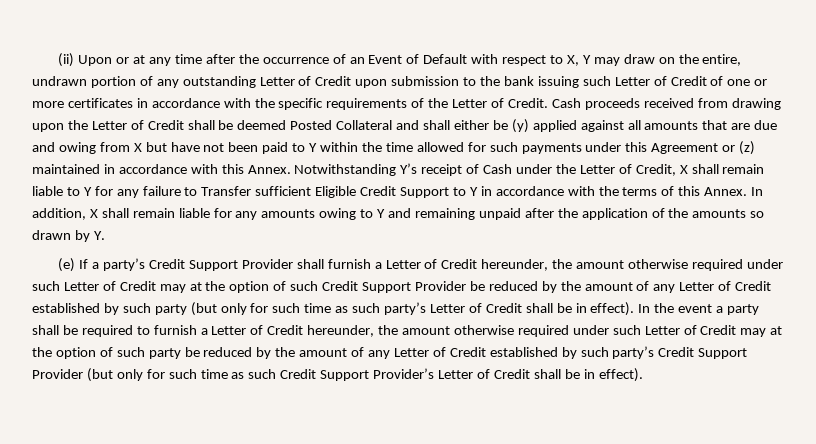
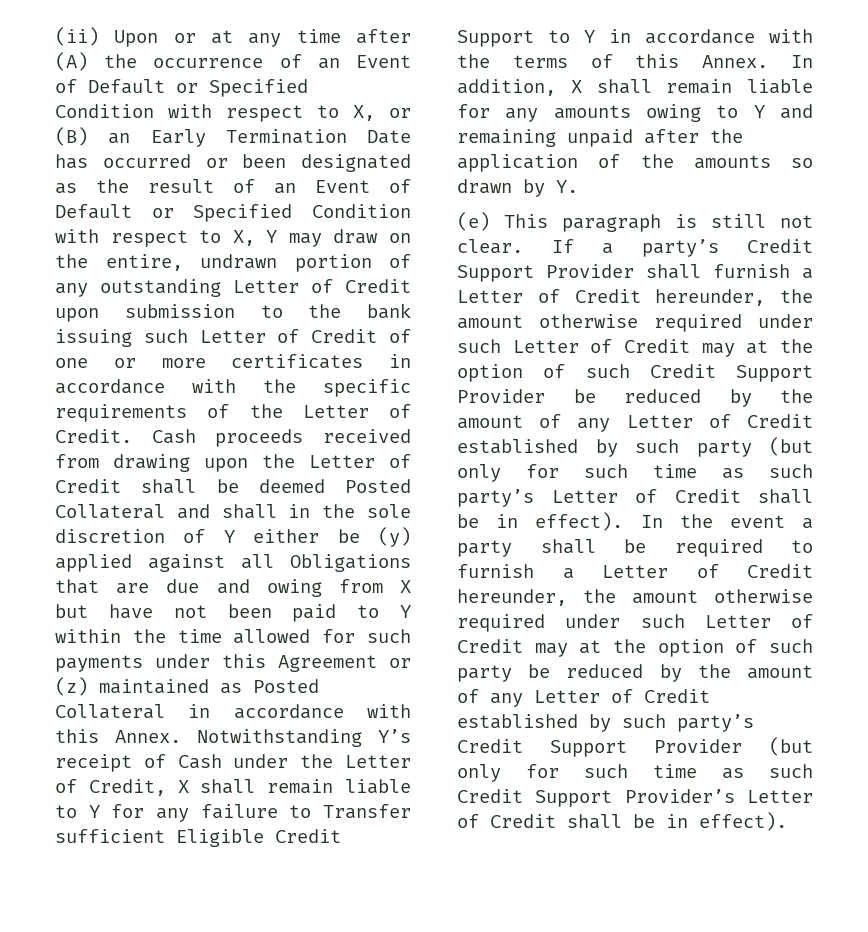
(235, 59) none -> [55,52,88,71] (A)
(468, 59) none -> [176,79,308,97] [55,104,411,122] [55,127,411,147] [55,154,411,172] [55,179,411,194] [55,204,411,222] or Specified Condition with respect to X, or (B) an Early Termination Date has occurred or been designated as the result of an Event of Default or Specified Condition
(451, 125) none -> [288,504,412,518] [55,529,235,543] in the sole discretion of Y
[644,121,699,130] amounts -> [290,554,411,572] Obligations
(100, 169) none -> [220,679,319,694] [55,704,165,719] as Posted Collateral
(76, 265) none -> [504,214,813,232] [457,239,523,254] This paragraph is still not clear.

